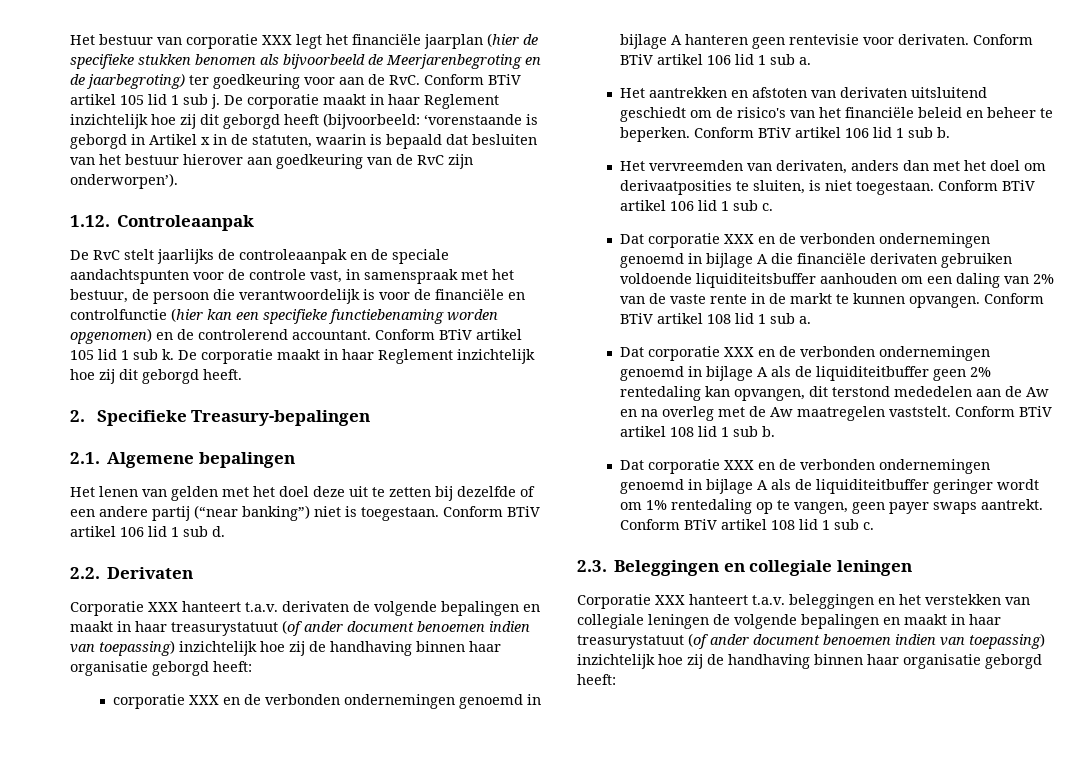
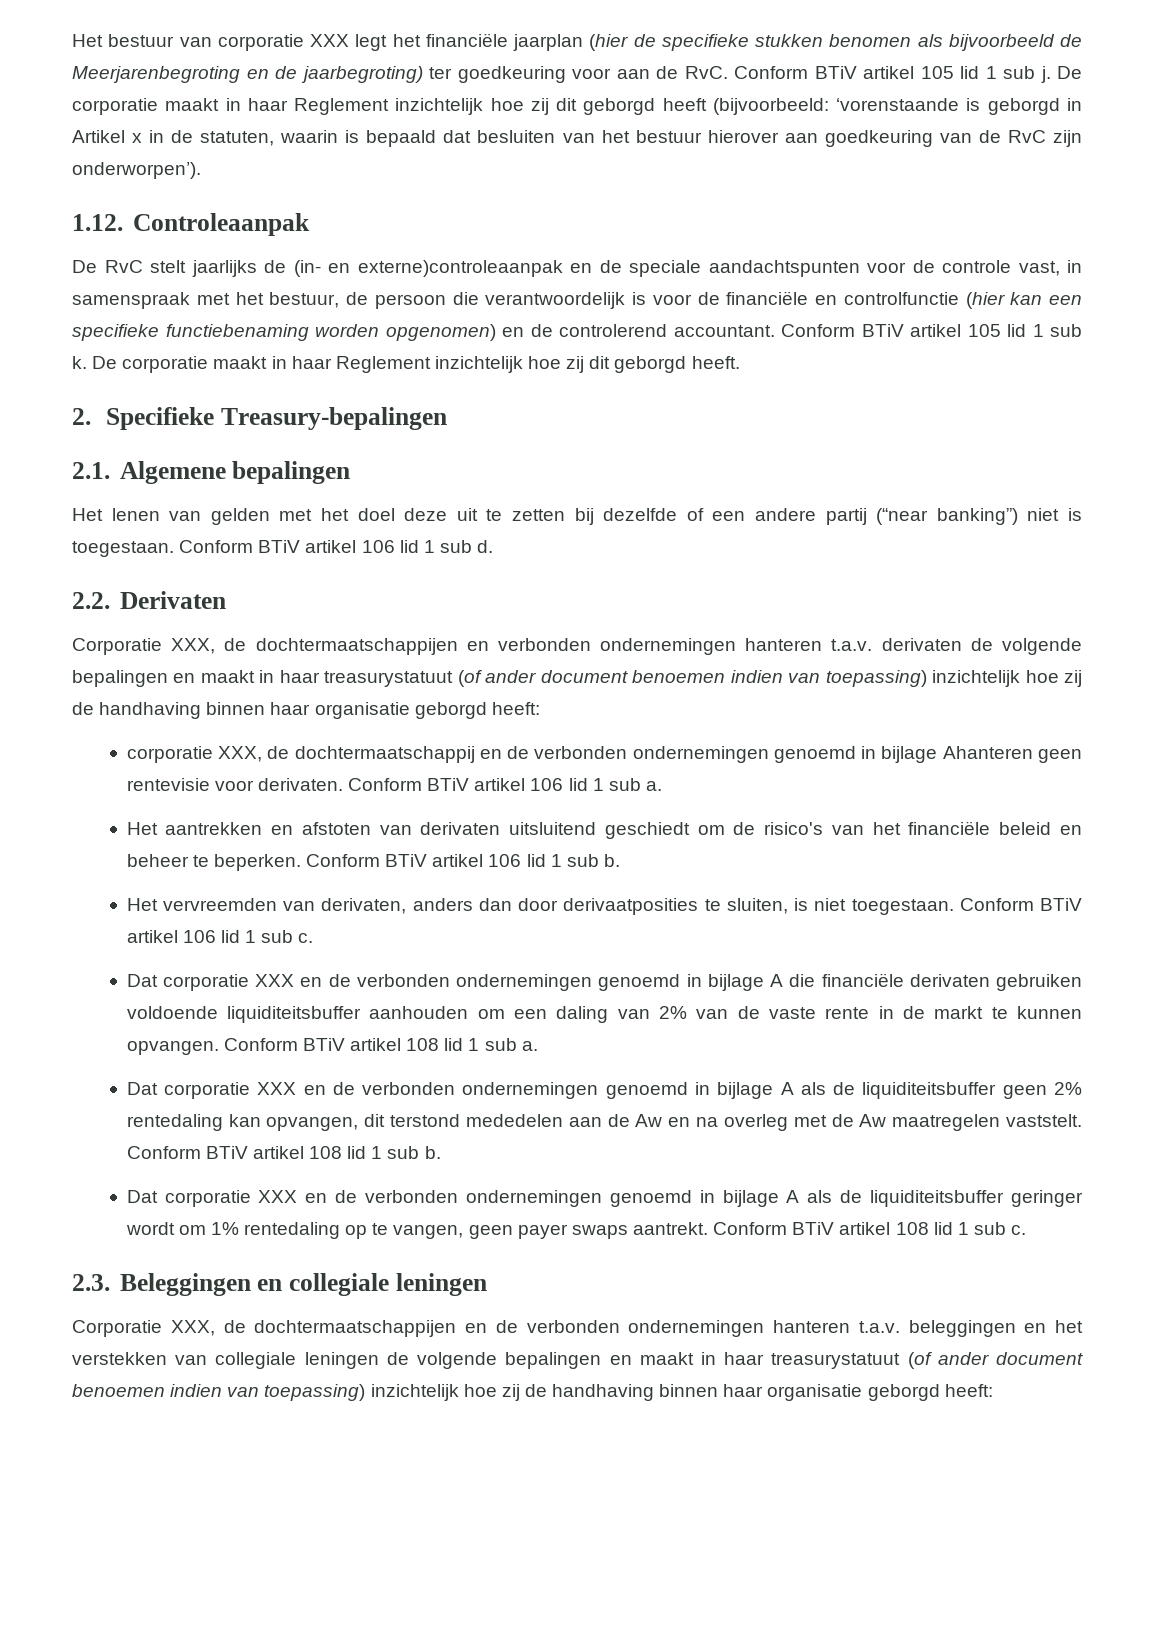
[239,249,347,264] controleaanpak -> [293,260,563,277] (in- en externe)controleaanpak
[148,601,241,612] XXX hanteert -> [171,638,823,655] XXX, de dochtermaatschappijen en verbonden ondernemingen hanteren
[188,694,541,709] [619,34,748,49] XXX en de verbonden ondernemingen genoemd in bijlage A hanteren -> [217,746,1033,763] XXX, de dochtermaatschappij en de verbonden ondernemingen genoemd in bijlage Ahanteren
[932,160,1046,171] met het doel om -> [518,898,559,911] door
[815,366,929,381] liquiditeitbuffer -> [862,1082,997,1099] liquiditeitsbuffer
[815,479,929,494] liquiditeitbuffer -> [870,1190,1005,1207] liquiditeitsbuffer
[655,594,748,605] XXX hanteert -> [170,1320,850,1337] XXX, de dochtermaatschappijen en de verbonden ondernemingen hanteren

